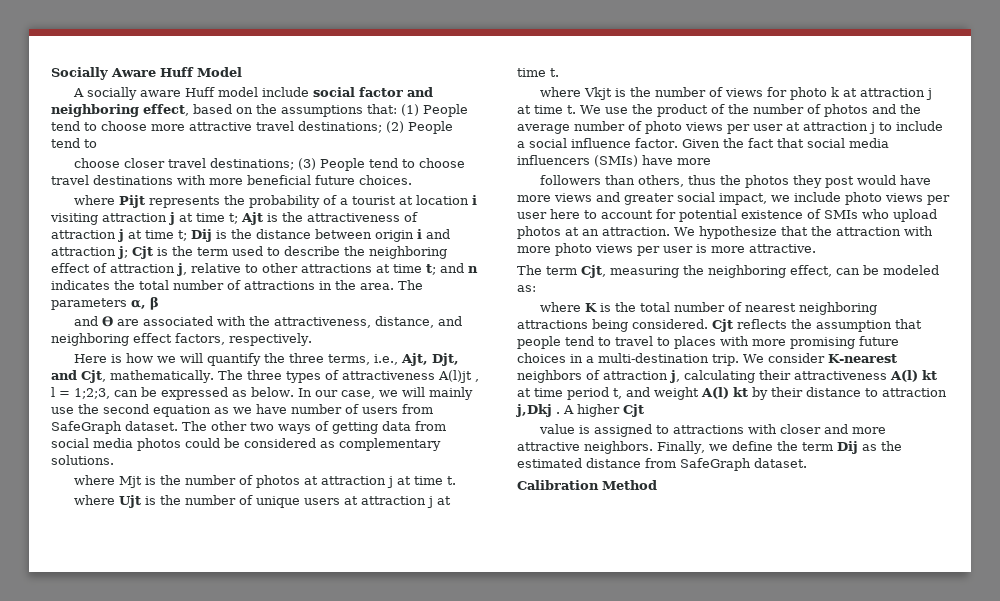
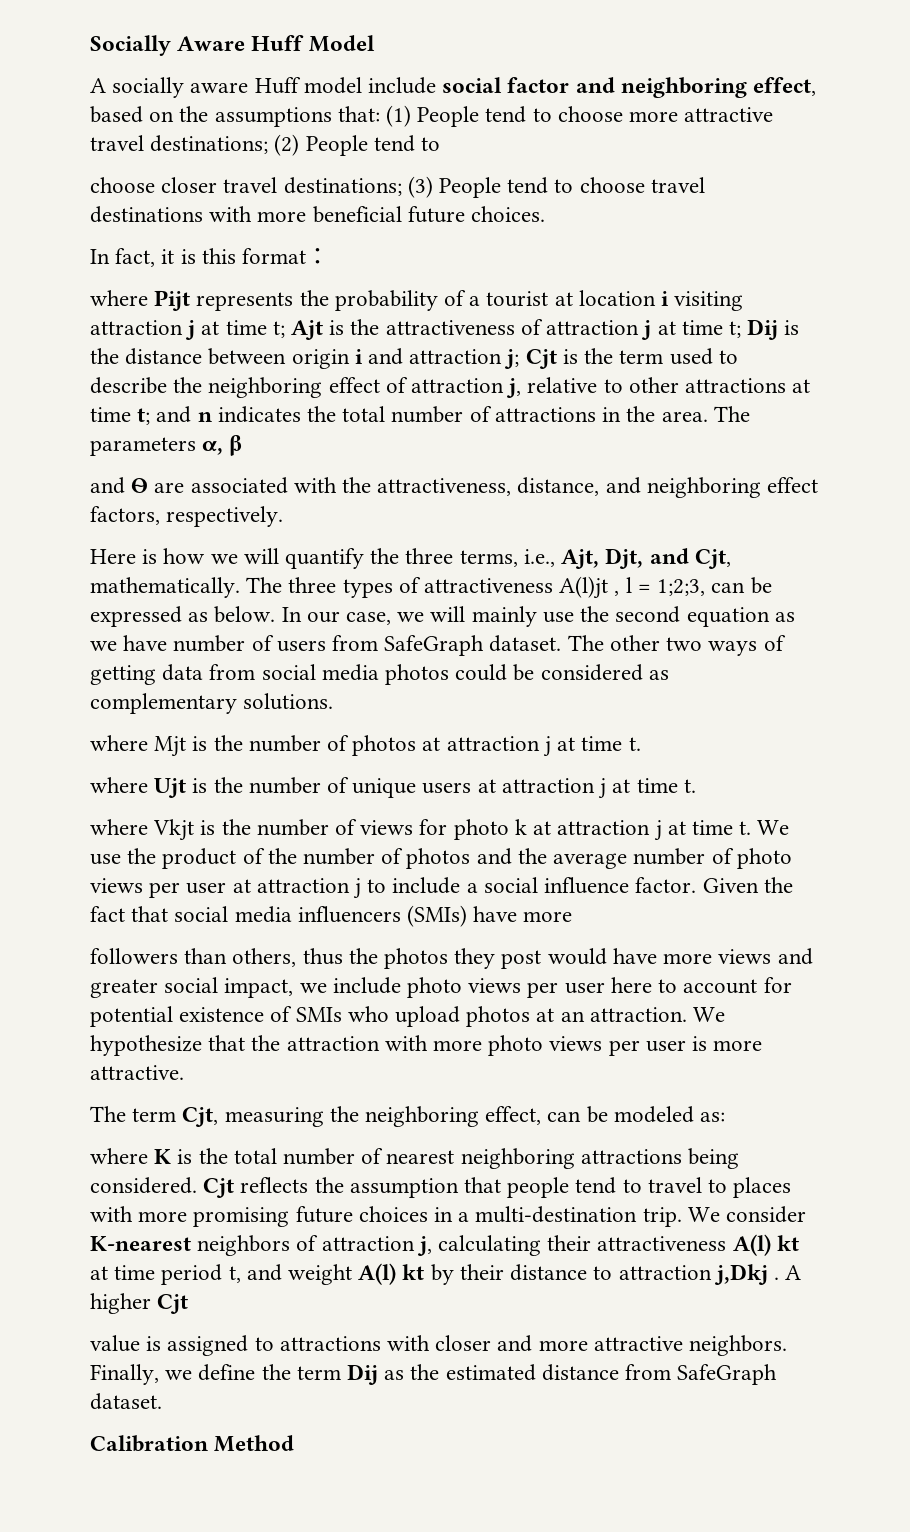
(412, 180) none -> [90,248,330,267] // In fact, it is this format：

